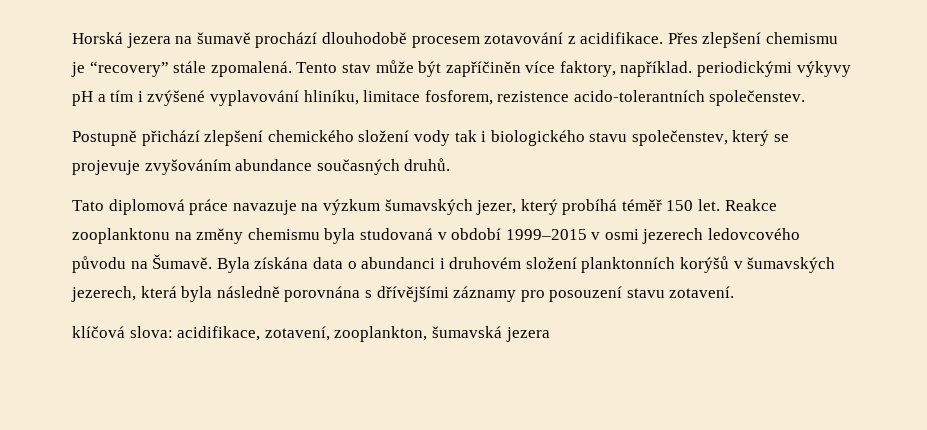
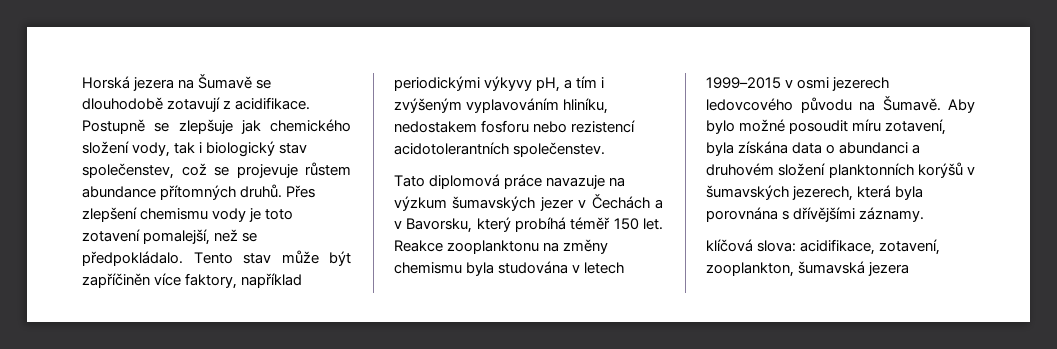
[196,32,839,48] [71,61,292,77] šumavě prochází dlouhodobě procesem zotavování z acidifikace. Přes zlepšení chemismu je “recovery” stále zpomalená. -> [198,74,272,89] [82,97,311,112] [82,119,351,134] [82,141,308,157] [82,162,351,179] [82,184,316,200] [82,207,294,222] [82,229,258,245] [82,251,183,266] Šumavě se dlouhodobě zotavují z acidifikace. Postupně se zlepšuje jak chemického složení vody, tak i biologický stav společenstev, což se projevuje růstem abundance přítomných druhů. Přes zlepšení chemismu vody je toto zotavení pomalejší, než se předpokládalo.
[620,61,693,77] například. -> [241,273,303,288] například
[72,91,93,106] pH -> [536,77,561,92] pH,
[147,90,806,106] [72,130,790,146] [72,158,451,175] zvýšené vyplavování hliníku, limitace fosforem, rezistence acido-tolerantních společenstev. // Postupně přichází zlepšení chemického složení vody tak i biologického stavu společenstev, který se projevuje zvyšováním abundance současných druhů. -> [394,98,609,114] [394,120,636,133] [394,142,606,157] zvýšeným vyplavováním hliníku, nedostakem fosforu nebo rezistencí acidotolerantních společenstev.
[476,200,517,215] jezer, -> [539,194,663,211] [394,218,473,233] jezer v Čechách a v Bavorsku,
[359,228,502,240] studovaná v období -> [498,261,625,274] studována v letech
[216,257,250,273] Byla -> [948,99,975,113] [706,119,947,135] [706,142,734,156] Aby bylo možné posoudit míru zotavení, byla
[439,258,445,269] i -> [912,144,921,154] a
[216,286,280,298] následně -> (924, 193) none
[453,286,735,302] záznamy pro posouzení stavu zotavení. -> [859,207,925,222] záznamy.

